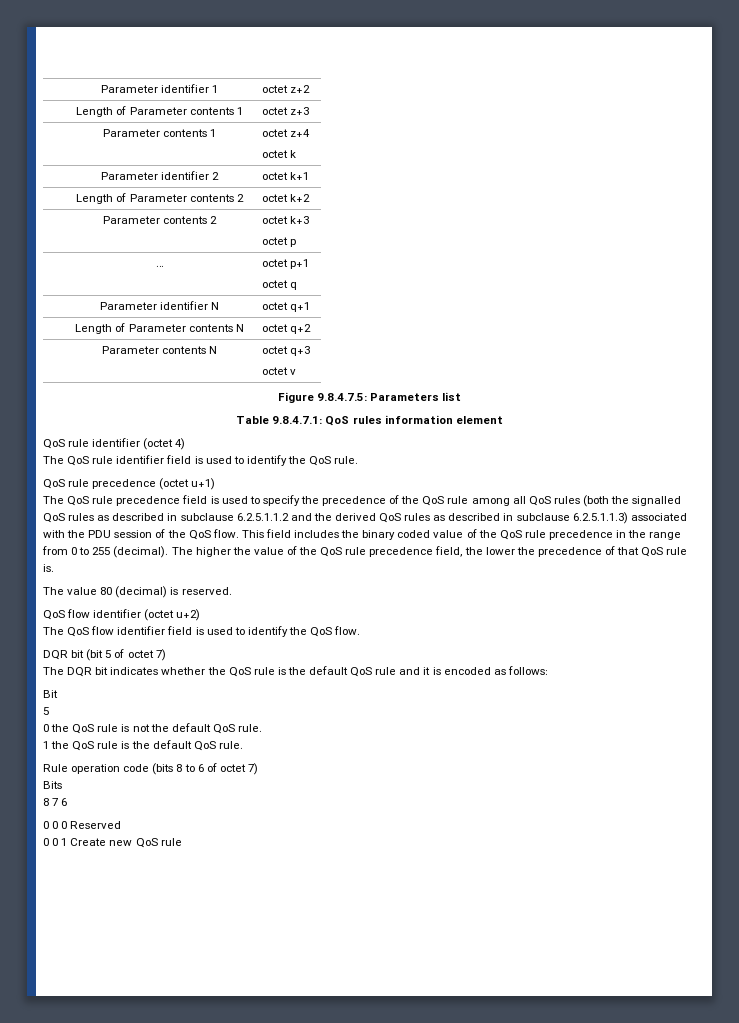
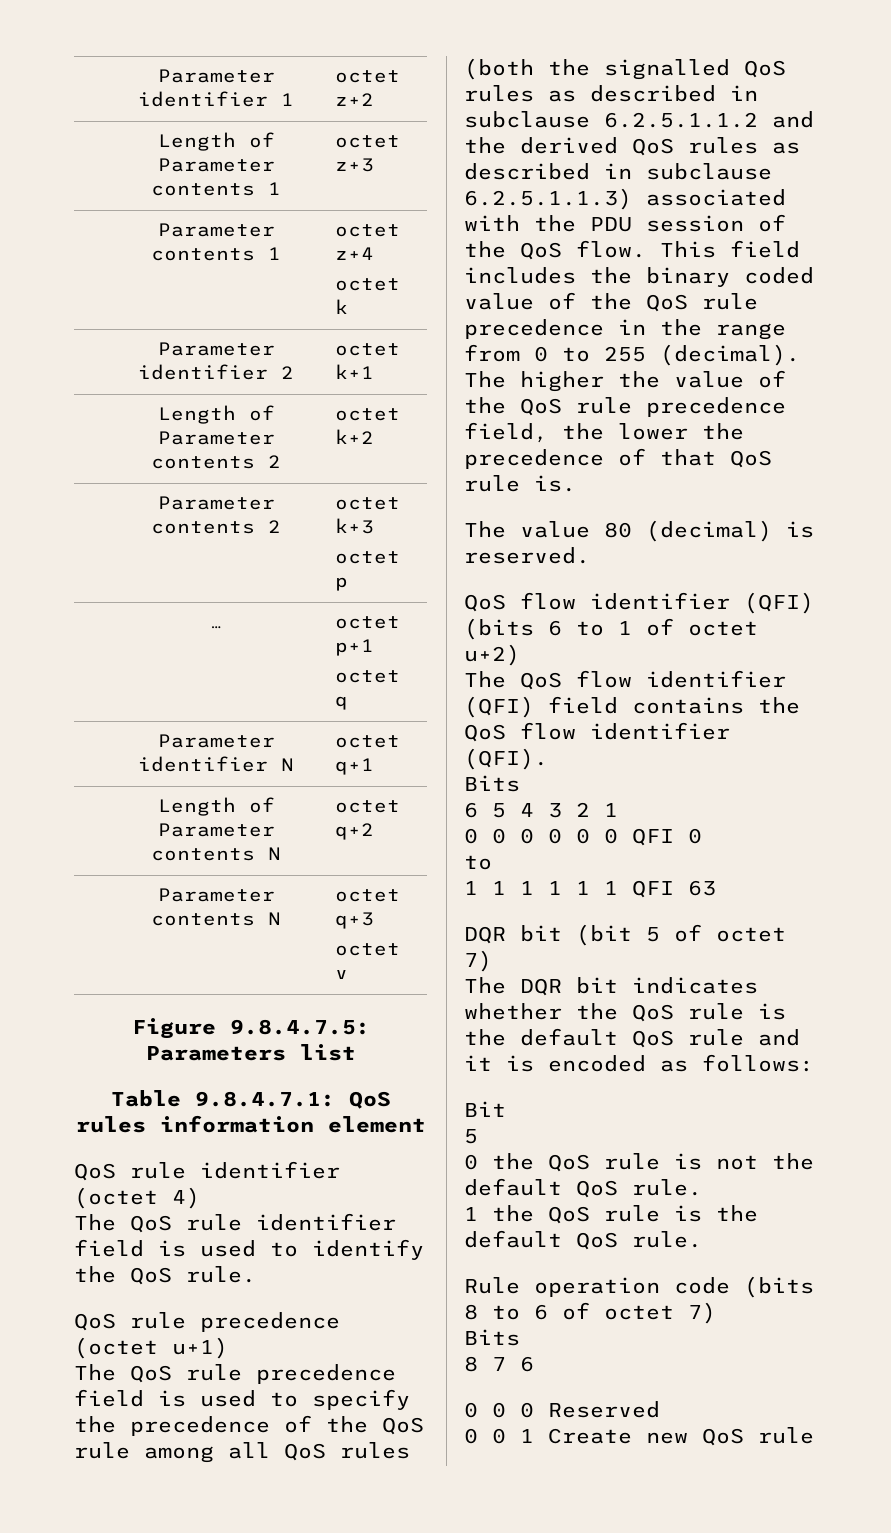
[144,609,175,621] (octet -> [744,592,814,614] [464,618,758,640] (QFI) (bits 6 to 1 of octet
[167,626,361,637] field is used to identify the QoS flow. -> [464,696,800,718] [464,722,730,742] [464,748,548,770] [464,775,520,792] [464,802,618,818] [464,828,702,846] [464,855,492,870] [464,880,716,898] (QFI) field contains the QoS flow identifier (QFI). // Bits // 6 5 4 3 2 1 // 0 0 0 0 0 0 QFI 0 // to // 1 1 1 1 1 1 QFI 63

